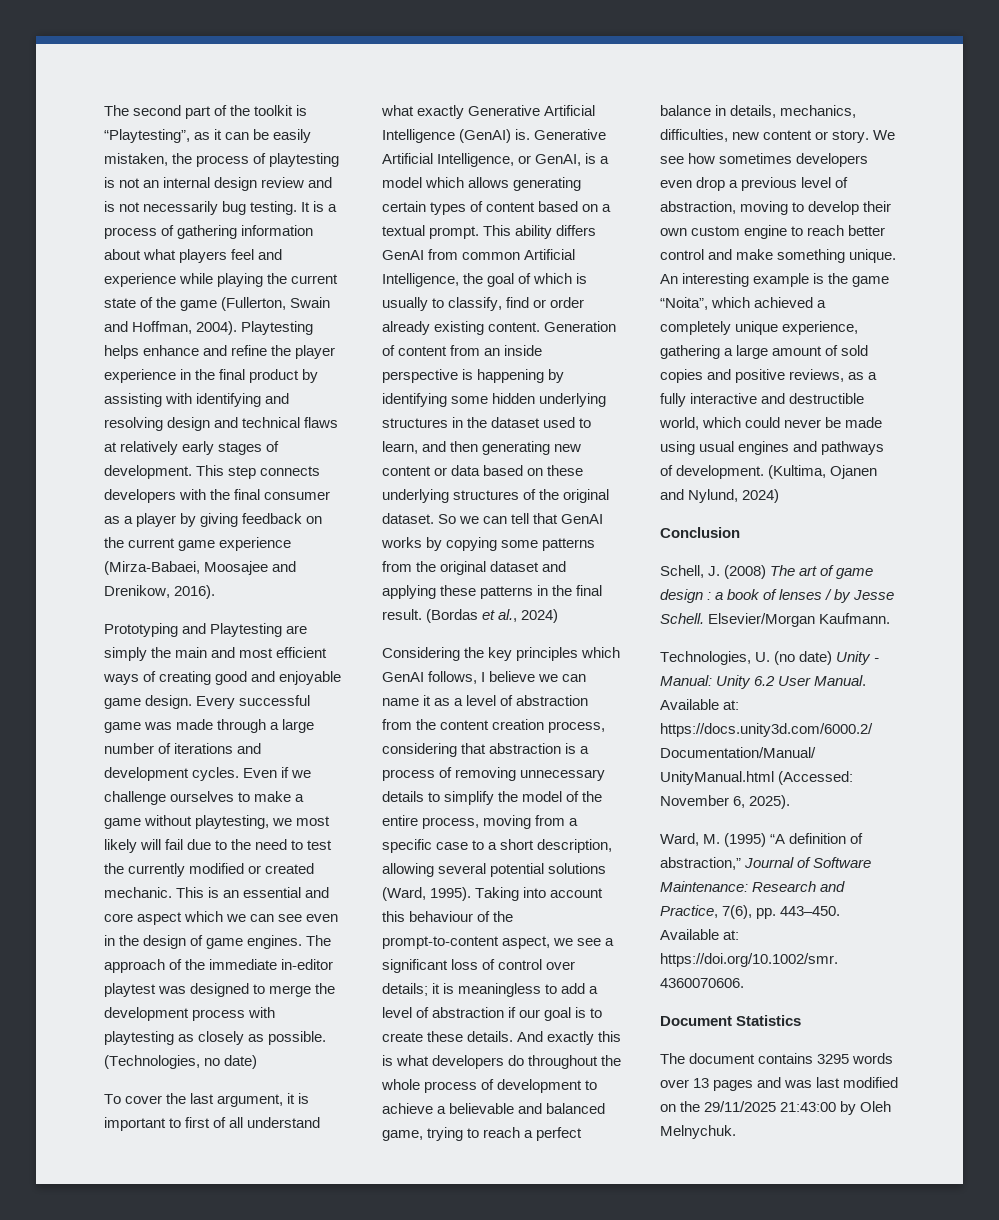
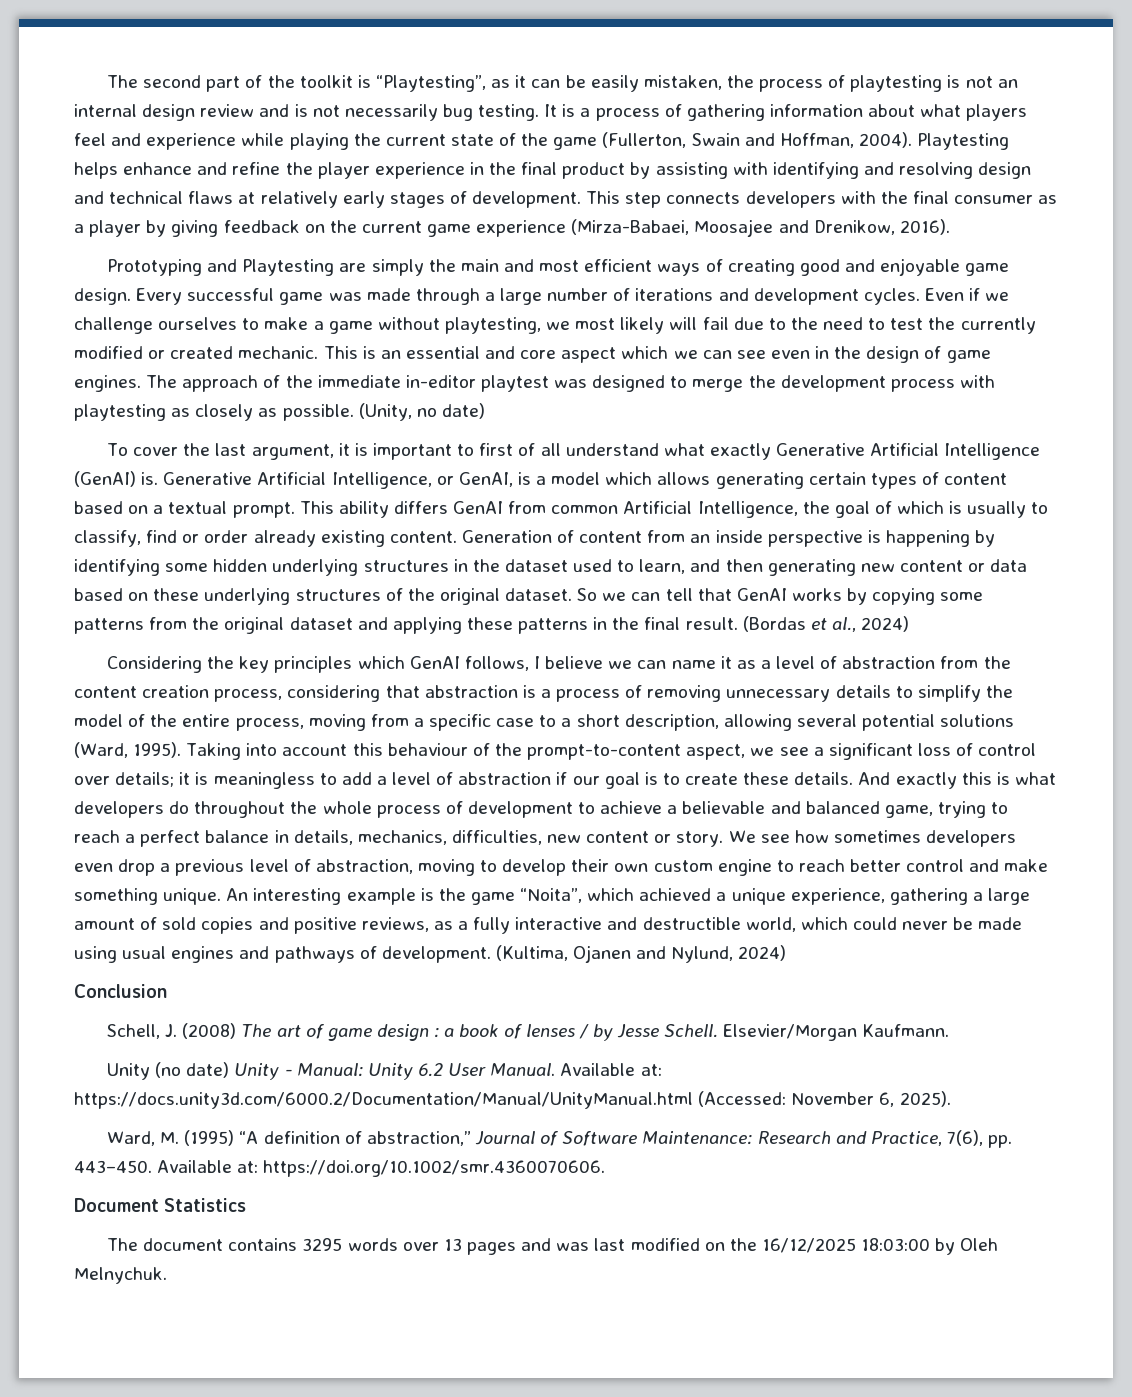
[104,1055,200,1069] (Technologies, -> [358,403,412,421] (Unity,
[660,321,731,335] completely -> (727, 896) none
[660,651,771,665] Technologies, U. -> [107,1063,151,1080] Unity
[704,1101,837,1112] 29/11/2025 21:43:00 -> [761,1238,931,1253] 16/12/2025 18:03:00

